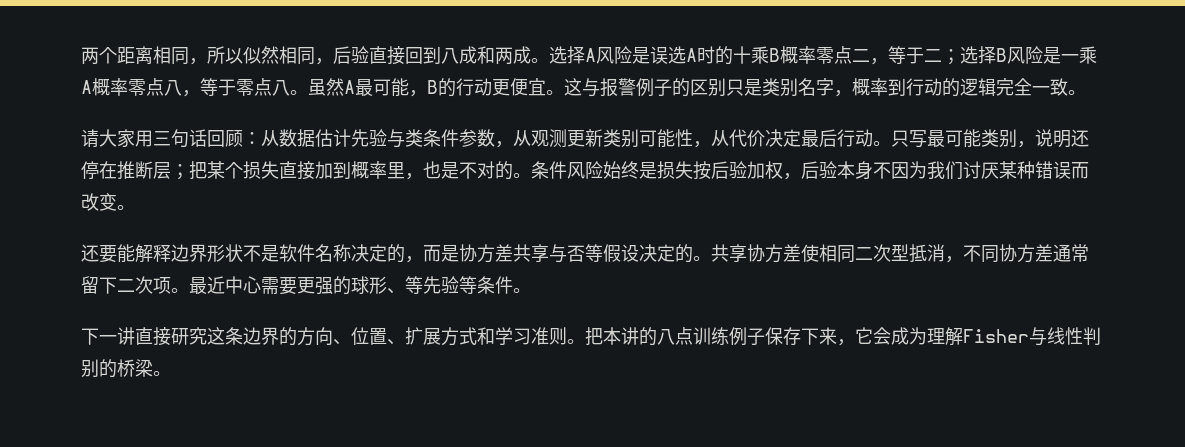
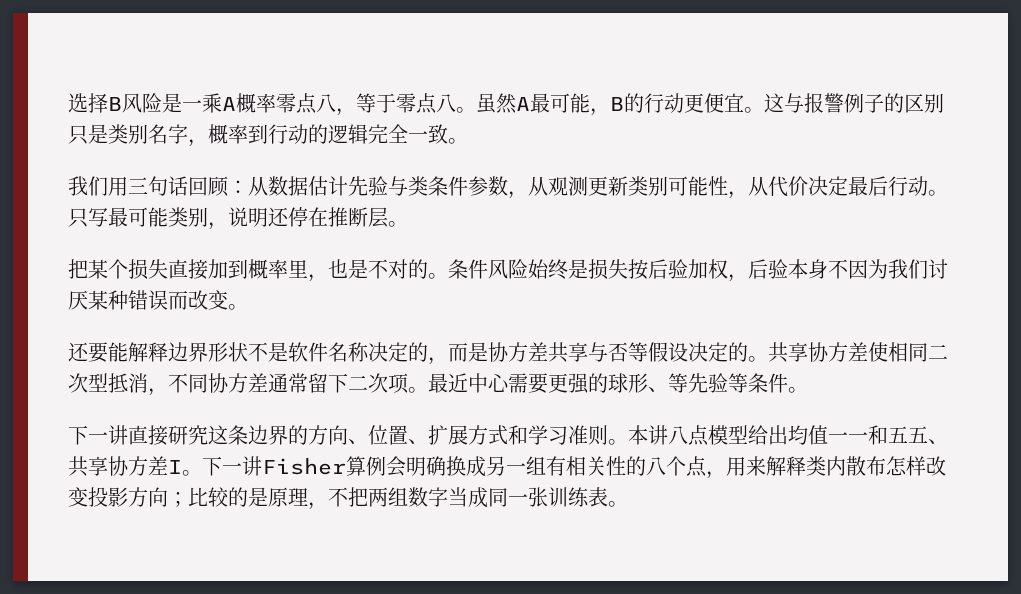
[81,46,960,65] 两个距离相同，所以似然相同，后验直接回到八成和两成。选择A风险是误选A时的十乘B概率零点二，等于二； -> (68, 103) none
[81,129,135,148] 请大家 -> [68,176,108,196] 我们
[171,164,189,180] ； -> [388,221,408,227] 。 //
[585,327,1101,346] [81,359,153,378] 把本讲的八点训练例子保存下来，它会成为理解Fisher与线性判别的桥梁 -> [628,425,948,446] [68,456,946,479] [68,487,608,510] 本讲八点模型给出均值一一和五五、共享协方差I。下一讲Fisher算例会明确换成另一组有相关性的八个点，用来解释类内散布怎样改变投影方向；比较的是原理，不把两组数字当成同一张训练表

